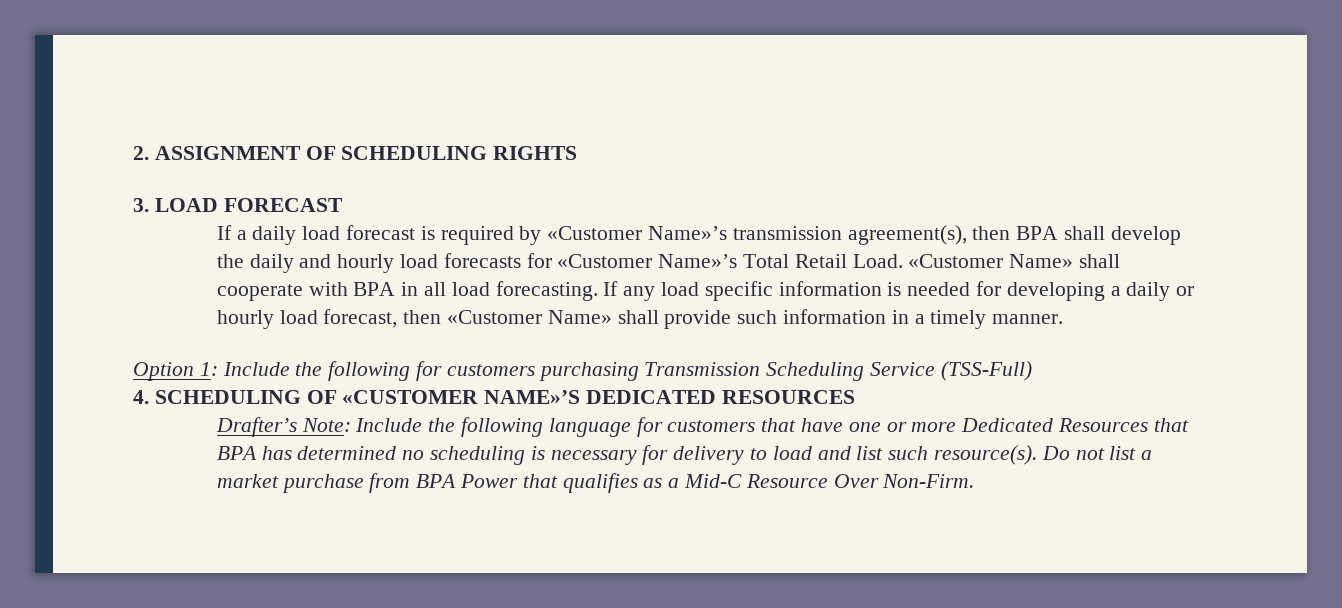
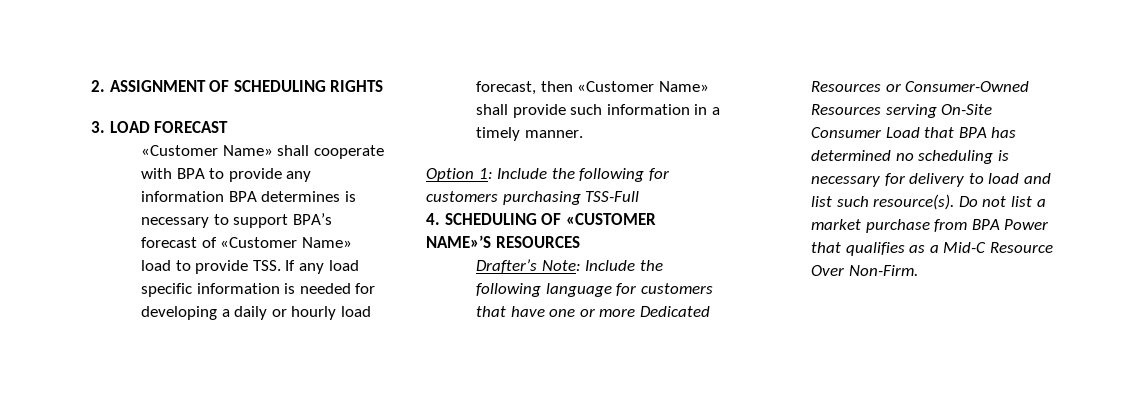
[216,225,1181,245] [216,253,903,273] If a daily load forecast is required by «Customer Name»’s transmission agreement(s), then BPA shall develop the daily and hourly load forecasts for «Customer Name»’s Total Retail Load. -> (229, 127) none
[401,281,598,301] in all load forecasting. -> [209,168,312,182] [141,191,356,202] [141,213,332,228] [141,237,352,248] [141,260,281,274] to provide any information BPA determines is necessary to support BPA’s forecast of «Customer Name» load to provide TSS.
[644,361,1032,381] Transmission Scheduling Service (TSS-Full) -> [585,191,640,202] TSS-Full
[586,390,717,404] DEDICATED -> (491, 241) none
(1148, 425) none -> [885,81,1030,92] [811,104,993,118] [811,127,920,138] or Consumer-Owned Resources serving On-Site Consumer Load

